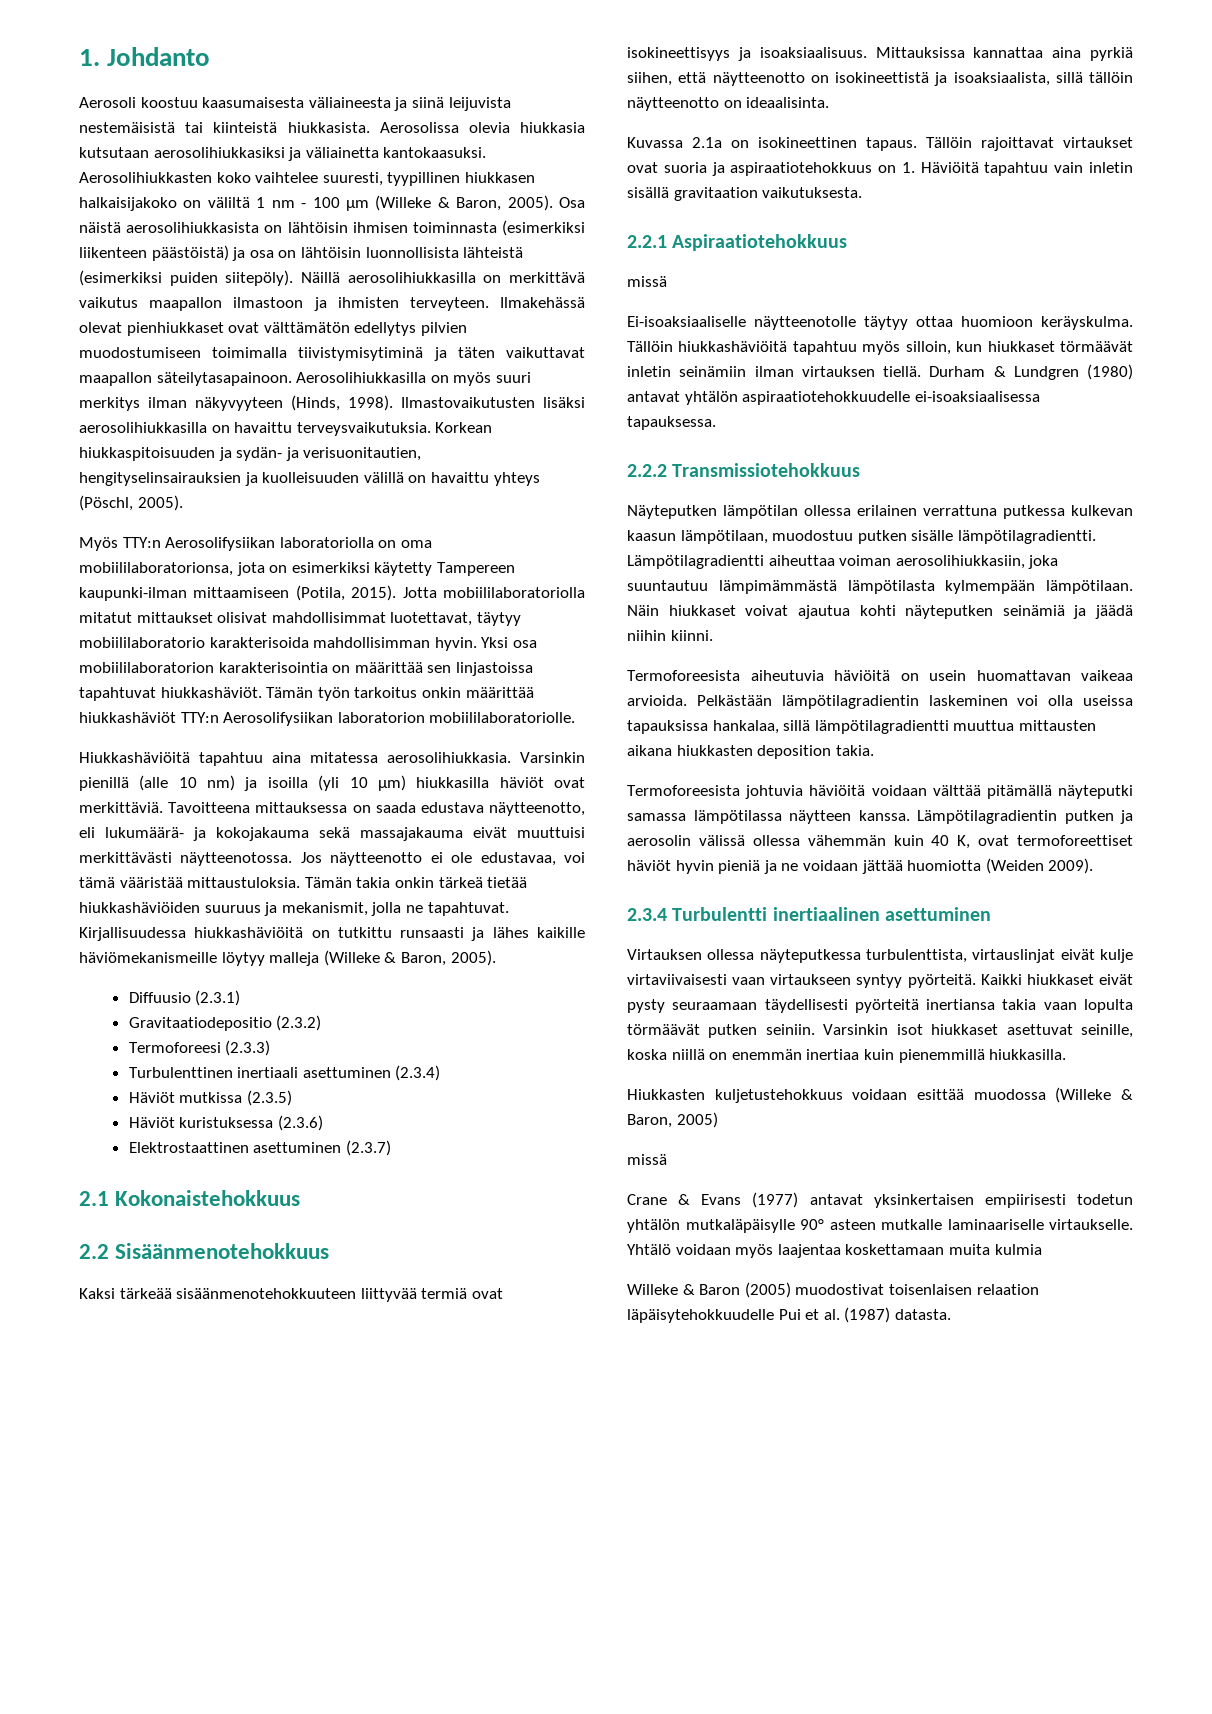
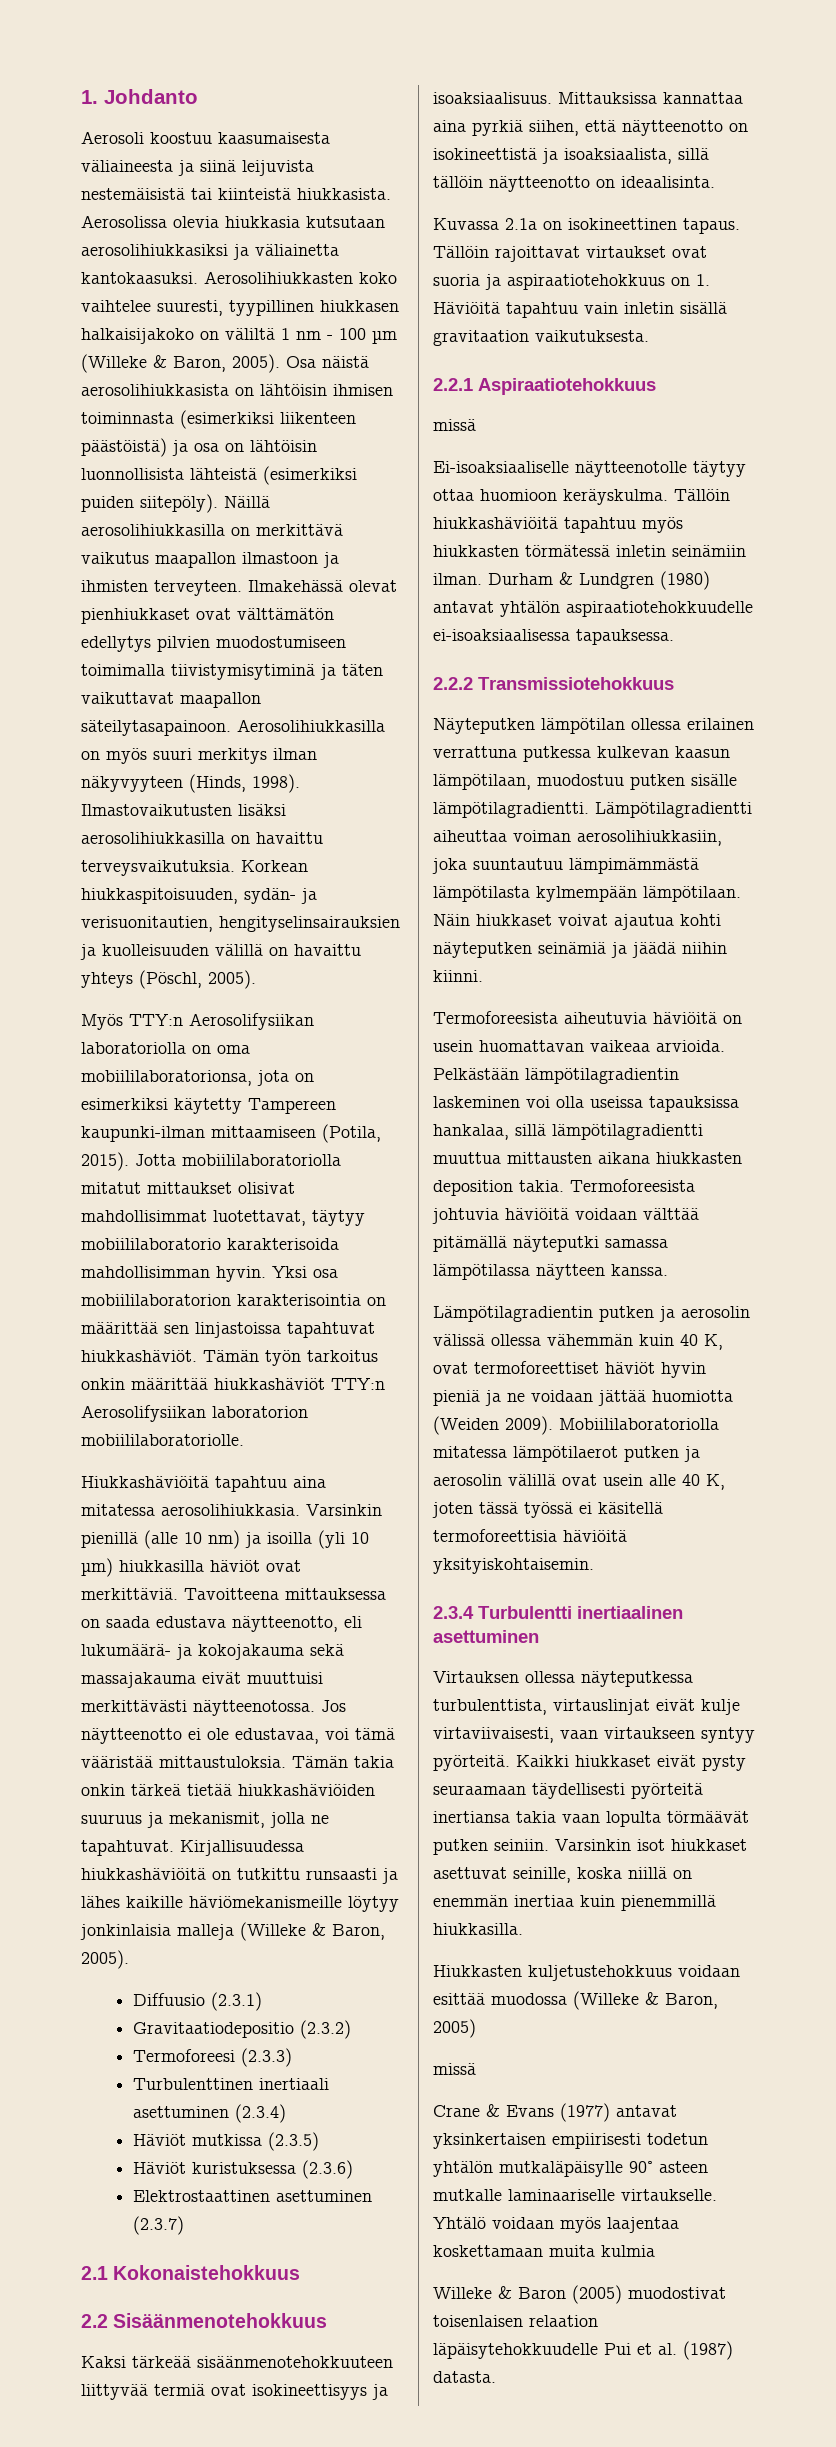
[79,447,232,461] hiukkaspitoisuuden ja -> [81,888,238,904] hiukkaspitoisuuden,
(265, 959) none -> [80,1924,171,1940] jonkinlaisia
[905,341,1133,355] [627,366,921,377] silloin, kun hiukkaset törmäävät inletin seinämiin ilman virtauksen tiellä. -> [433,545,746,557] [433,573,482,585] hiukkasten törmätessä inletin seinämiin ilman.
(874, 750) // -> (564, 1186) none
(910, 815) none -> (668, 1270) //
(1094, 866) none -> [559,1418,719,1430] [433,1446,700,1462] [433,1474,725,1490] [432,1502,663,1518] [433,1529,627,1542] [433,1558,594,1574] Mobiililaboratoriolla mitatessa lämpötilaerot putken ja aerosolin välillä ovat usein alle 40 K, joten tässä työssä ei käsitellä termoforeettisia häviöitä yksityiskohtaisemin.
[627,974,727,985] virtaviivaisesti -> [433,1727,554,1743] virtaviivaisesti,

